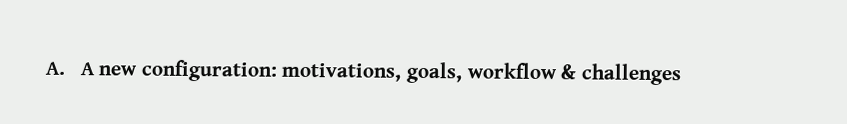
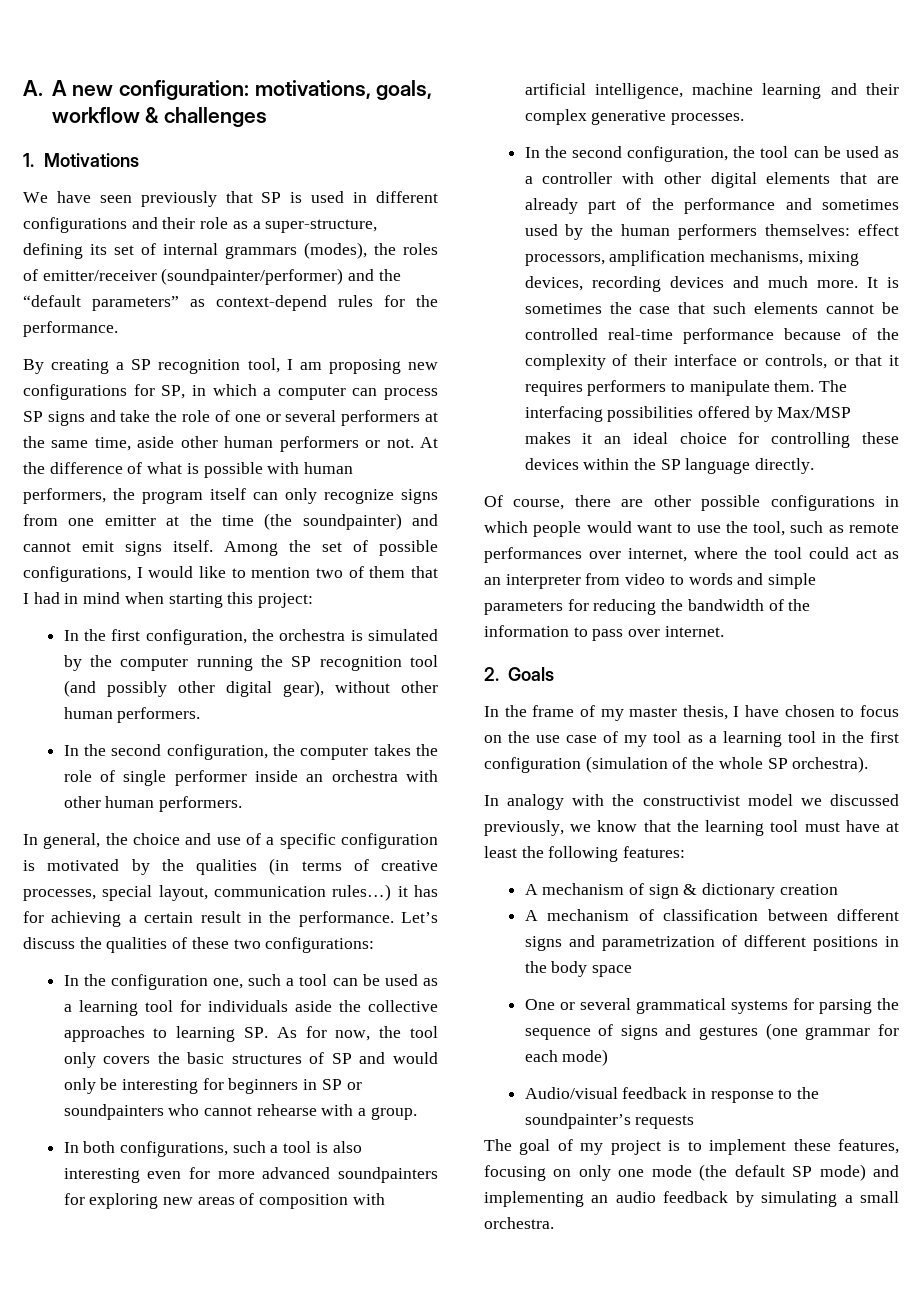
(681, 74) none -> [23,153,140,167] [23,191,439,207] [23,217,378,233] [23,242,438,259] [23,268,401,285] [23,295,438,311] [23,321,118,337] [23,358,438,374] [23,384,438,400] [23,410,438,426] [23,436,439,452] [23,462,354,478] [23,488,438,504] [23,513,438,530] [23,540,438,556] [23,566,438,582] [23,592,314,608] [63,629,438,645] [63,655,438,671] [63,680,438,697] [63,707,201,723] [63,744,438,760] [63,770,438,786] [63,796,243,812] [23,833,439,849] [23,858,438,875] [23,884,438,901] [23,911,438,927] [23,937,375,953] [63,974,439,990] [63,1000,439,1016] [63,1026,439,1042] [63,1052,438,1068] [63,1078,362,1094] [63,1104,417,1120] [63,1141,362,1157] [63,1167,438,1183] [63,1193,385,1209] [524,83,899,99] [524,109,745,125] [524,146,899,162] [524,172,899,188] [524,198,899,214] [524,224,899,240] [524,250,859,266] [524,276,899,292] [524,302,899,314] [524,328,899,344] [524,354,899,370] [524,380,848,396] [524,406,852,422] [524,432,899,448] [524,458,815,474] [484,495,899,511] [484,521,900,537] [484,547,899,563] [484,573,817,589] [484,599,811,615] [484,625,724,641] [484,667,554,681] [484,705,899,721] [484,731,899,747] [484,756,869,773] [484,794,899,810] [484,820,899,836] [484,846,686,862] [524,883,838,899] [524,909,899,921] [524,935,899,951] [524,961,633,977] [524,998,899,1014] [524,1023,899,1040] [524,1049,609,1066] [524,1087,820,1103] [524,1113,695,1129] [484,1139,899,1155] [484,1164,899,1181] [484,1191,899,1207] [484,1217,554,1229] // 1. Motivations // We have seen previously that SP is used in different configurations and their role as a super-structure, defining its set of internal grammars (modes), the roles of emitter/receiver (soundpainter/performer) and the “default parameters” as context-depend rules for the performance. // By creating a SP recognition tool, I am proposing new configurations for SP, in which a computer can process SP signs and take the role of one or several performers at the same time, aside other human performers or not. At the difference of what is possible with human performers, the program itself can only recognize signs from one emitter at the time (the soundpainter) and cannot emit signs itself. Among the set of possible configurations, I would like to mention two of them that I had in mind when starting this project: // In the first configuration, the orchestra is simulated by the computer running the SP recognition tool (and possibly other digital gear), without other human performers. // In the second configuration, the computer takes the role of single performer inside an orchestra with other human performers. // In general, the choice and use of a specific configuration is motivated by the qualities (in terms of creative processes, special layout, communication rules…) it has for achieving a certain result in the performance. Let’s discuss the qualities of these two configurations: // In the configuration one, such a tool can be used as a learning tool for individuals aside the collective approaches to learning SP. As for now, the tool only covers the basic structures of SP and would only be interesting for beginners in SP or soundpainters who cannot rehearse with a group. // In both configurations, such a tool is also interesting even for more advanced soundpainters for exploring new areas of composition with artificial intelligence, machine learning and their complex generative processes. // In the second configuration, the tool can be used as a controller with other digital elements that are already part of the performance and sometimes used by the human performers themselves: effect processors, amplification mechanisms, mixing devices, recording devices and much more. It is sometimes the case that such elements cannot be controlled real-time performance because of the complexity of their interface or controls, or that it requires performers to manipulate them. The interfacing possibilities offered by Max/MSP makes it an ideal choice for controlling these devices within the SP language directly. // Of course, there are other possible configurations in which people would want to use the tool, such as remote performances over internet, where the tool could act as an interpreter from video to words and simple parameters for reducing the bandwidth of the information to pass over internet. // 2. Goals // In the frame of my master thesis, I have chosen to focus on the use case of my tool as a learning tool in the first configuration (simulation of the whole SP orchestra). // In analogy with the constructivist model we discussed previously, we know that the learning tool must have at least the following features: // A mechanism of sign & dictionary creation // A mechanism of classification between different signs and parametrization of different positions in the body space // One or several grammatical systems for parsing the sequence of signs and gestures (one grammar for each mode) // Audio/visual feedback in response to the soundpainter’s requests // The goal of my project is to implement these features, focusing on only one mode (the default SP mode) and implementing an audio feedback by simulating a small orchestra.

